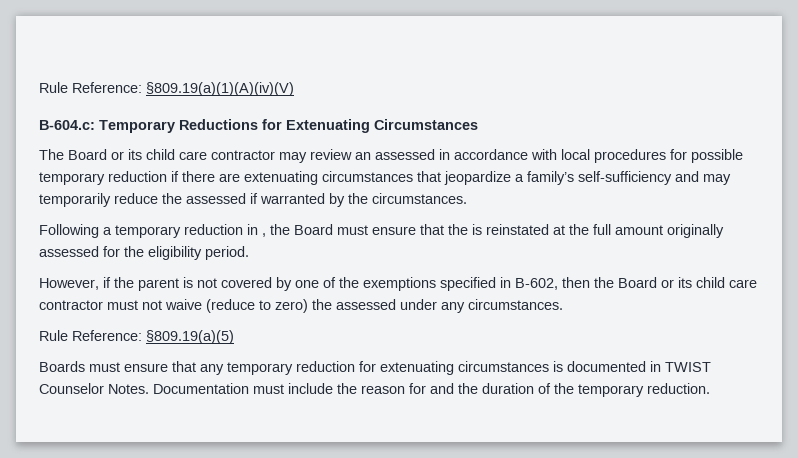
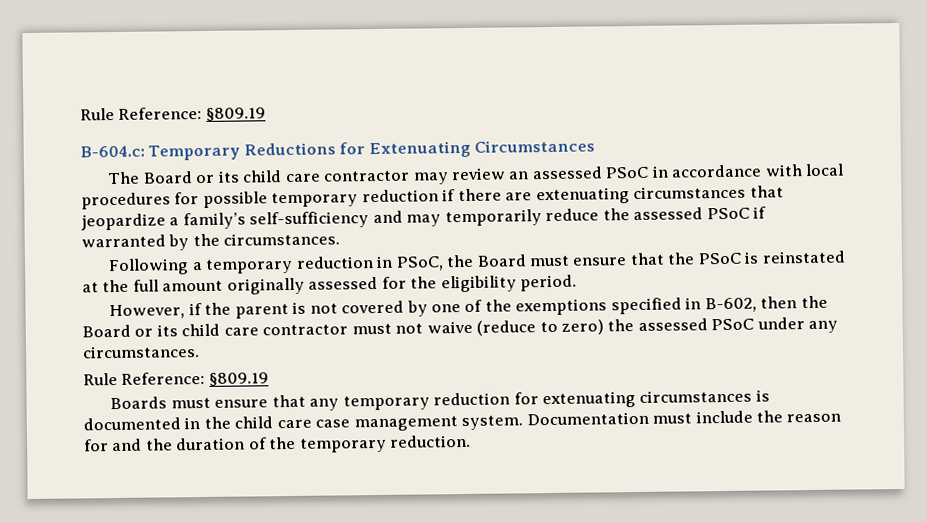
[39,82,294,96] Rule Reference: §809.19(a)(1)(A)(iv)(V) -> [80,106,266,121] Rule Reference: §809.19
(435, 154) none -> [605,166,650,179] PSoC
(246, 198) none -> [706,207,750,220] PSoC
[262,233,266,237] , -> [395,256,444,271] PSoC,
(468, 229) none -> [697,252,742,265] PSoC
(396, 304) none -> [711,318,755,331] PSoC
[146,330,234,344] §809.19(a)(5) -> [208,372,269,386] §809.19
[665,362,711,372] [39,383,149,394] TWIST Counselor Notes. -> [203,415,524,432] the child care case management system.

